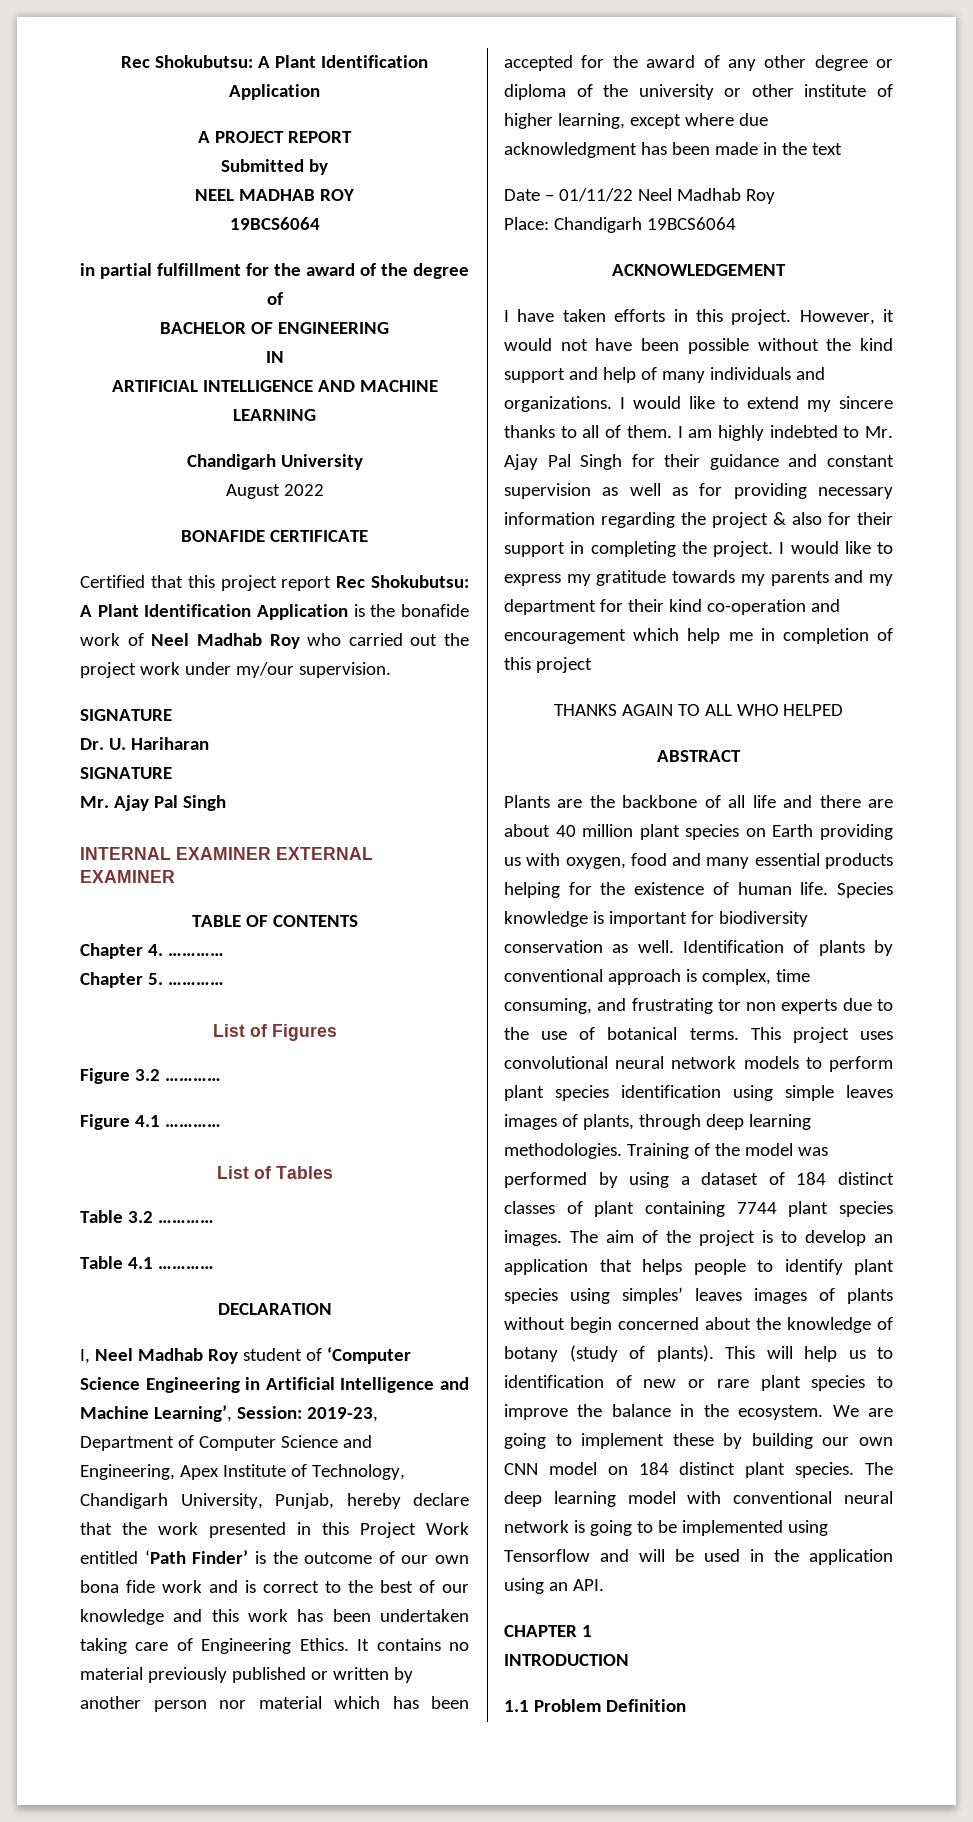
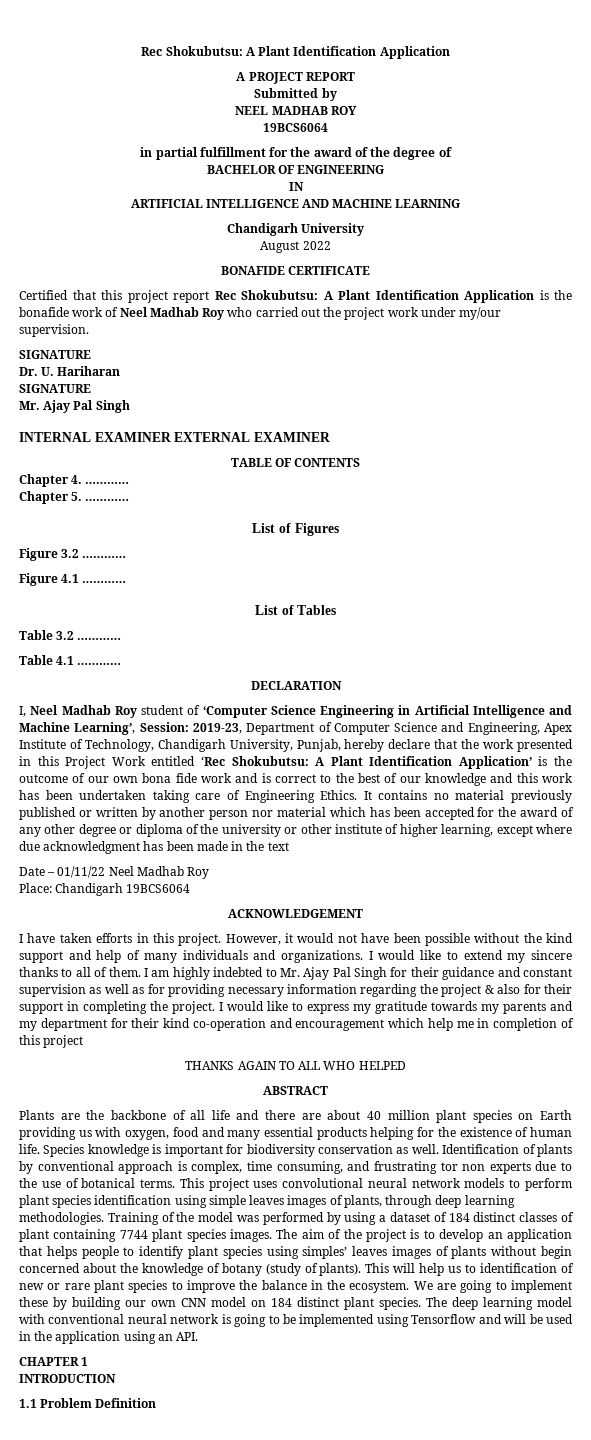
[144,1550,249,1564] ‘Path Finder’ -> [200,756,532,769] ‘Rec Shokubutsu: A Plant Identification Application’

